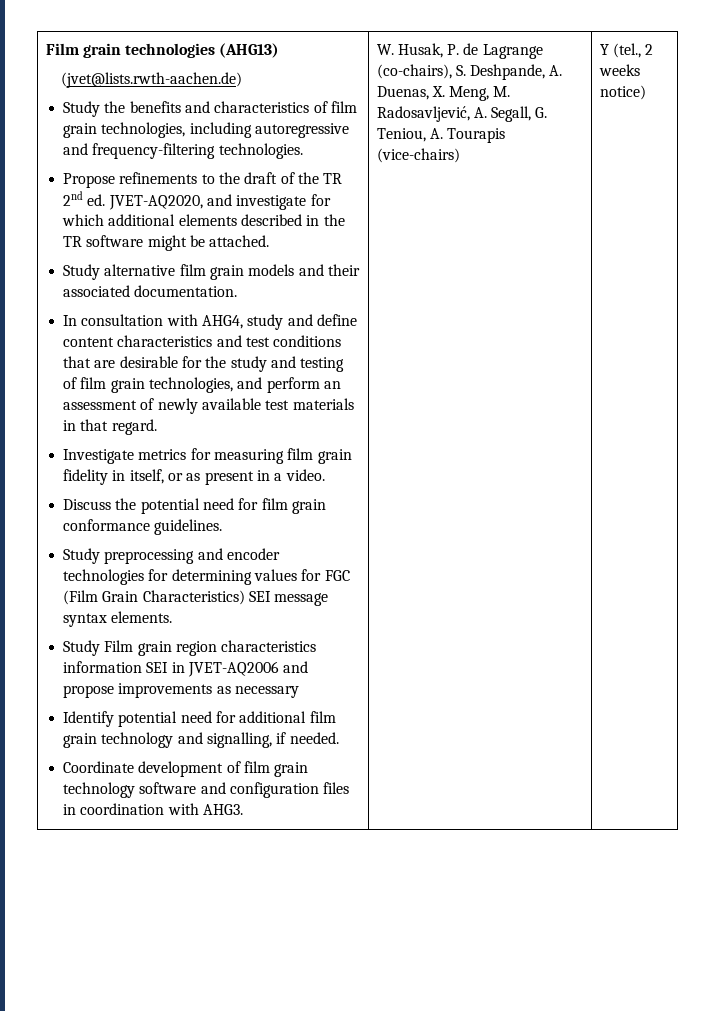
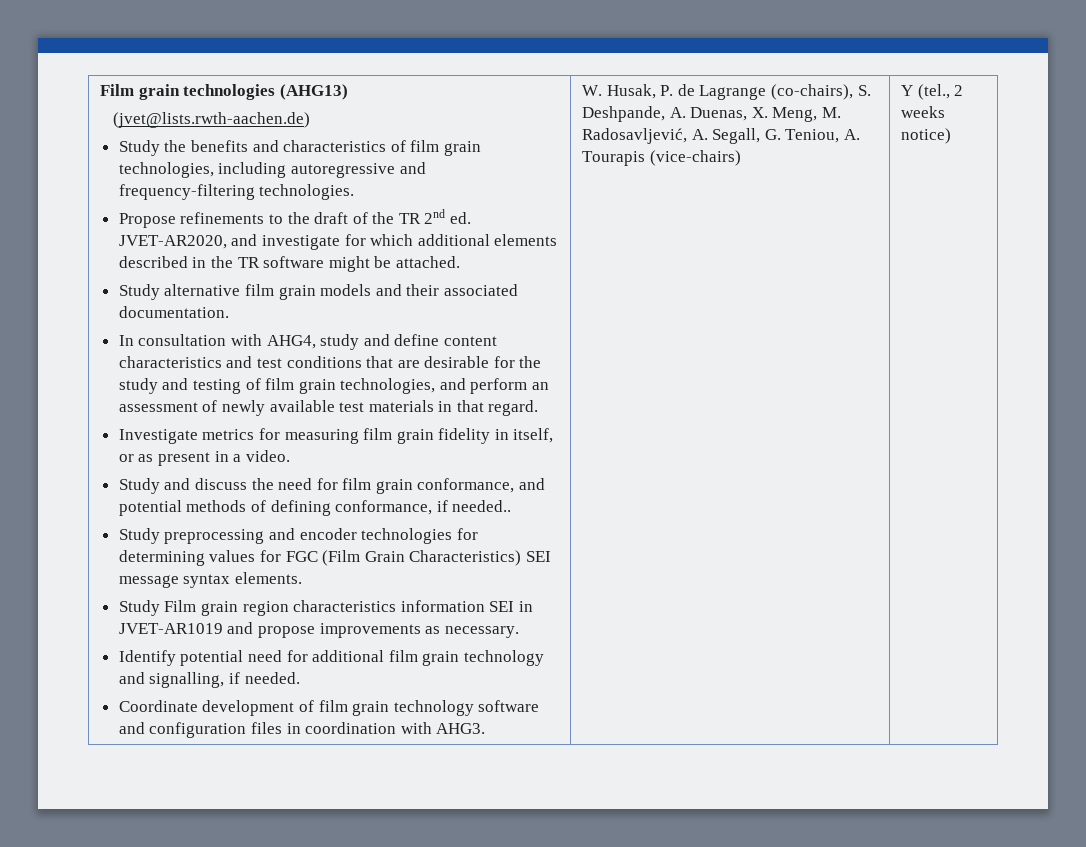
[108,195,203,210] JVET-AQ2020, -> [118,235,227,249] JVET-AR2020,
[63,498,327,514] [63,519,223,535] Discuss the potential need for film grain conformance guidelines. -> [118,478,546,494] [118,500,512,516] Study and discuss the need for film grain conformance, and potential methods of defining conformance, if needed..
[188,661,280,677] JVET-AQ2006 -> [118,623,223,634] JVET-AR1019
[235,686,300,698] necessary -> [444,626,519,638] necessary.

